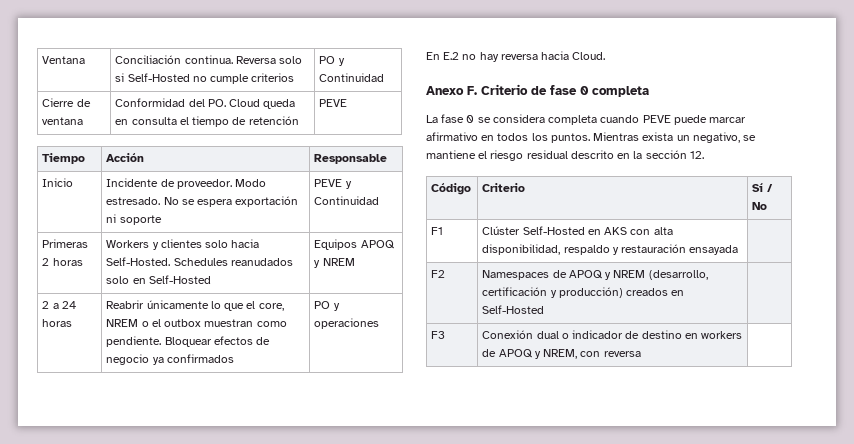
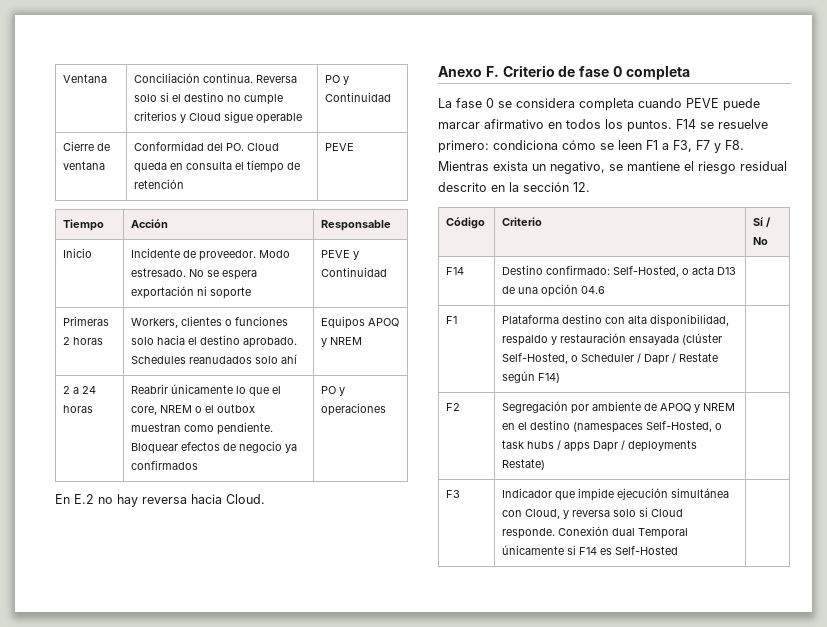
[127,73,190,82] Self-Hosted -> [172,92,225,102] el destino
(295, 77) none -> [180,111,303,124] y Cloud sigue operable
[106,239,260,250] [106,257,171,266] Workers y clientes solo hacia Self-Hosted. -> [131,316,289,328] [131,335,298,348] Workers, clientes o funciones solo hacia el destino aprobado.
[132,275,211,284] en Self-Hosted -> [281,354,298,364] ahí
(590, 138) none -> [676,119,768,129] [438,140,744,153] F14 se resuelve primero: condiciona cómo se leen F1 a F3, F7 y F8.
[431,227,444,235] [482,226,628,235] F1 | Clúster Self-Hosted en AKS -> [446,267,465,275] [502,265,737,277] [502,284,606,297] [446,316,458,324] [502,314,603,324] F14 | Destino confirmado: Self-Hosted, o acta D13 de una opción 04.6 | // F1 | Plataforma destino
[431,270,446,278] [482,270,708,280] [482,287,685,298] [482,305,545,314] [431,331,446,339] [482,330,743,339] [482,349,641,359] | // F2 | Namespaces de APOQ y NREM (desarrollo, certificación y producción) creados en Self-Hosted | // F3 | Conexión dual o indicador de destino en workers de APOQ y NREM, con reversa -> [682,333,723,345] [502,353,719,365] [502,371,561,383] [446,403,461,411] [502,401,736,414] [502,420,723,433] [502,440,698,452] [502,459,546,470] [446,490,461,498] [502,488,730,501] [502,507,684,519] [502,526,689,539] [502,545,679,555] (clúster Self-Hosted, o Scheduler / Dapr / Restate según F14) | // F2 | Segregación por ambiente de APOQ y NREM en el destino (namespaces Self-Hosted, o task hubs / apps Dapr / deployments Restate) | // F3 | Indicador que impide ejecución simultánea con Cloud, y reversa solo si Cloud responde. Conexión dual Temporal únicamente si F14 es Self-Hosted

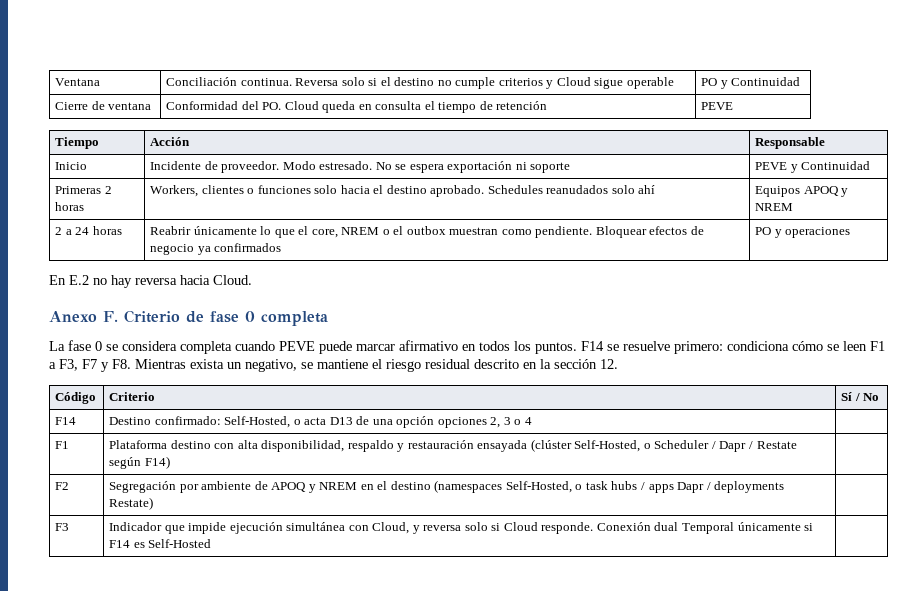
[581,286,606,294] 04.6 -> [437,417,532,428] opciones 2, 3 o 4

